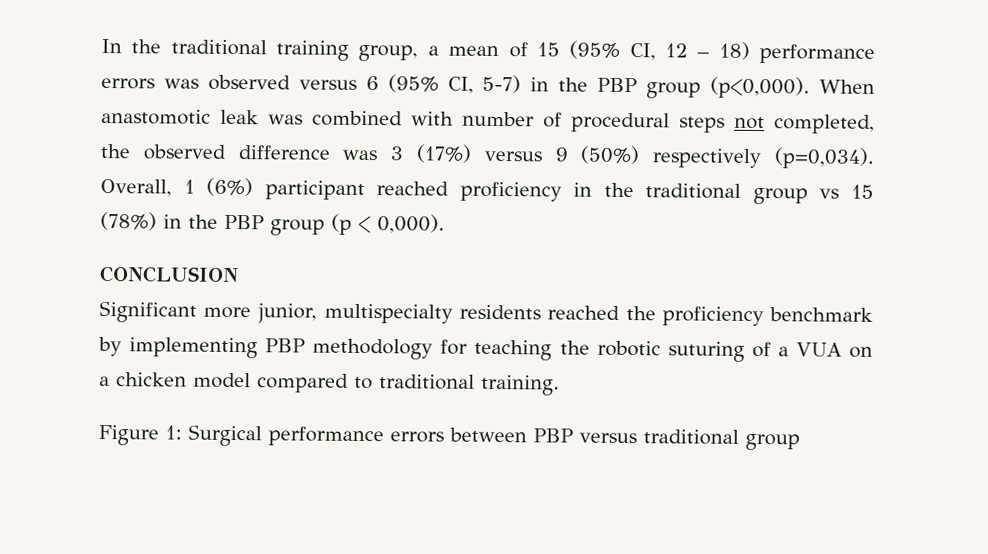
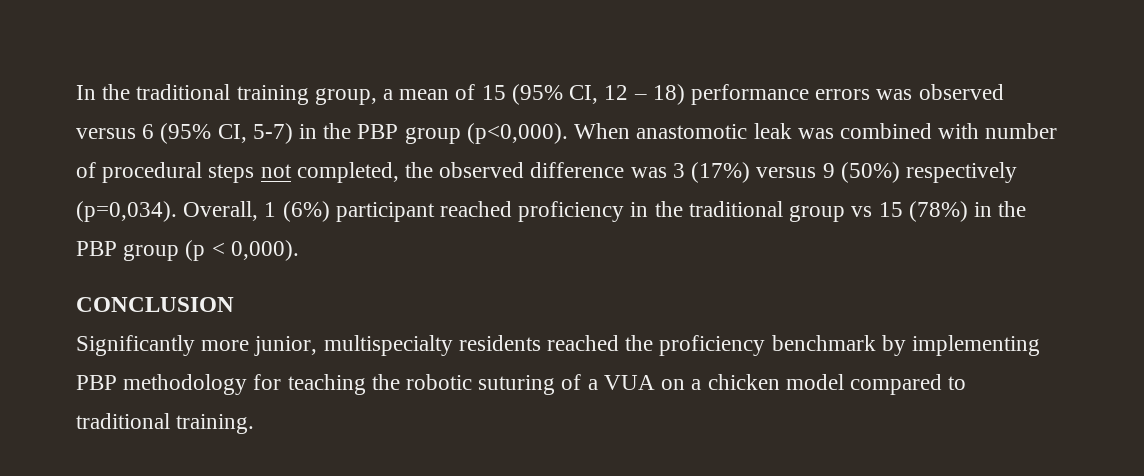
[99,300,197,323] Significant -> [76,335,195,356] Significantly
[98,424,800,451] // Figure 1: Surgical performance errors between PBP versus traditional group -> (255, 424) none

